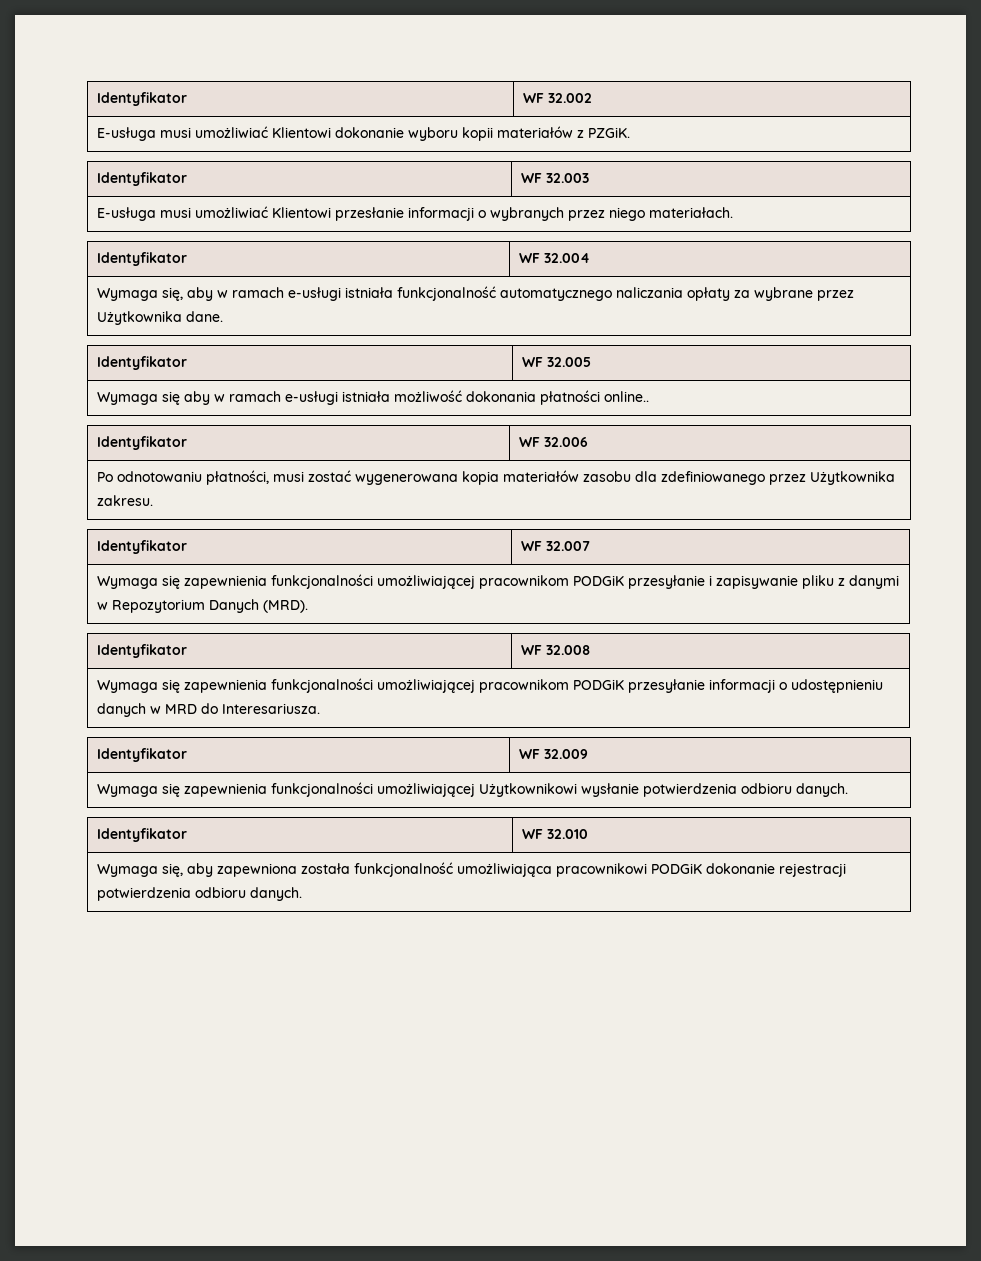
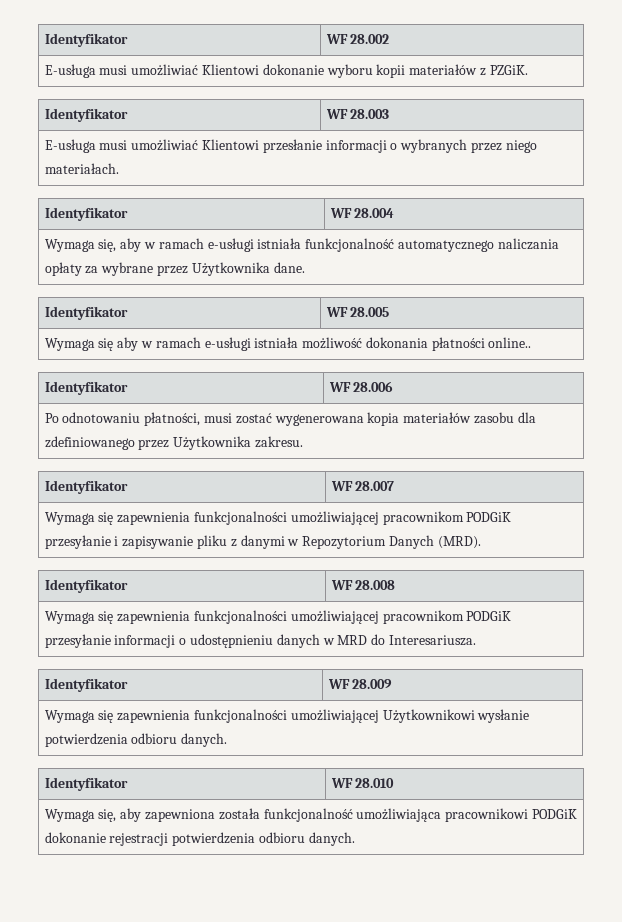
[96,92,187,106] [522,93,592,103] Identyfikator | WF 32.002 -> [44,33,128,47] [325,34,390,44] Identyfikator | WF 28.002
[545,173,589,183] 32.003 -> [350,109,390,119] 28.003
[543,253,590,263] 32.004 -> [354,208,395,218] 28.004
[546,357,591,367] 32.005 -> [350,307,390,317] 28.005
[543,437,588,447] 32.006 -> [353,381,394,392] 28.006
[545,541,590,551] 32.007 -> [355,481,395,491] 28.007
[545,645,590,655] 32.008 -> [355,580,396,590] 28.008
[543,749,588,759] 32.009 -> [352,679,393,689] 28.009
[546,829,588,839] 32.010 -> [355,778,395,788] 28.010

